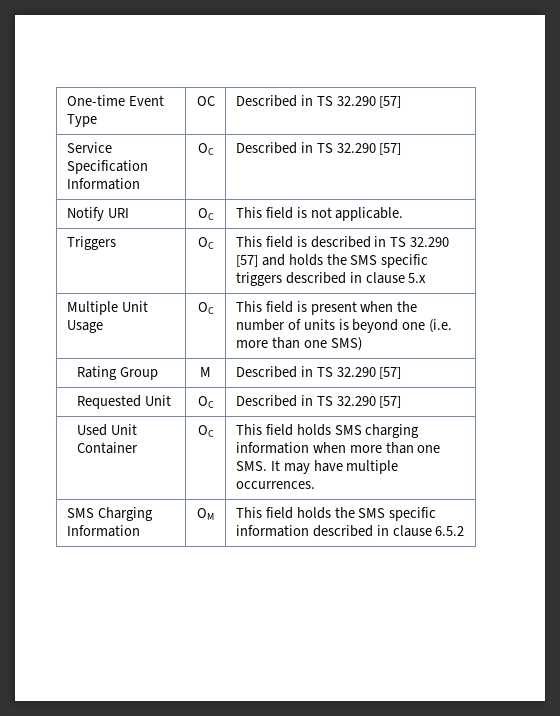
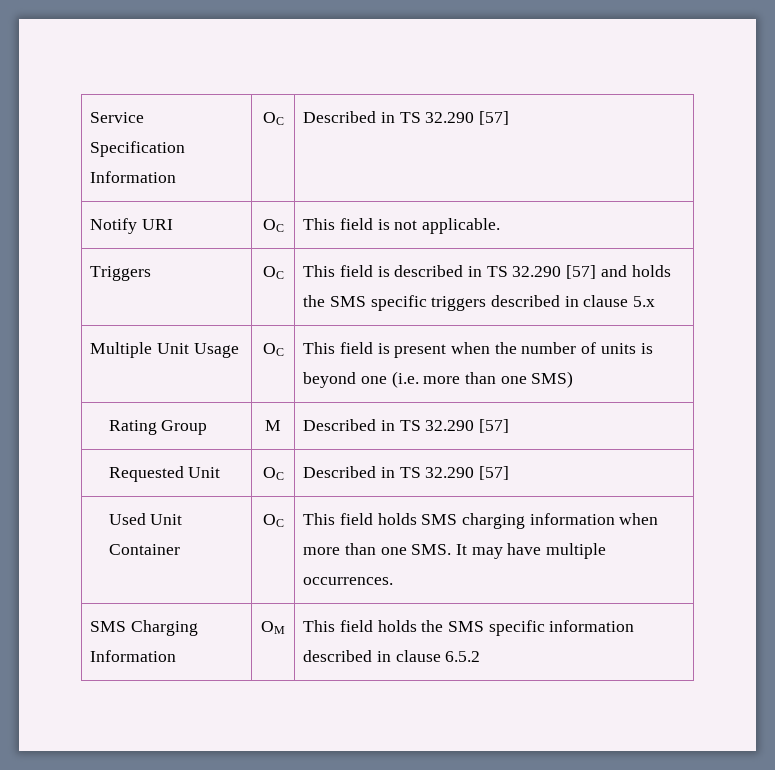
[66,95,164,106] [66,114,97,127] [196,96,215,106] [235,95,402,108] One-time Event Type | OC | Described in TS 32.290 [57] // -> (90, 117) none

